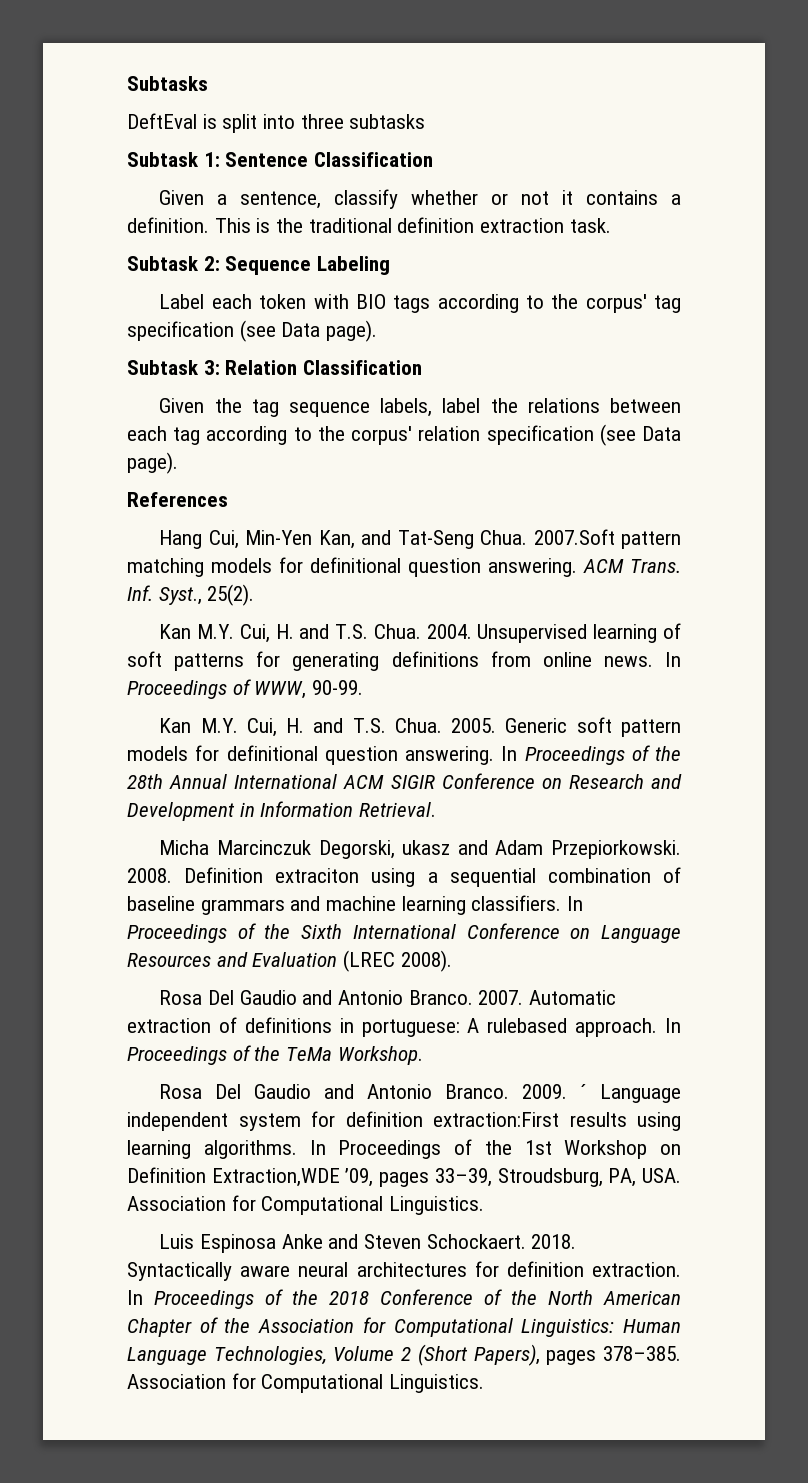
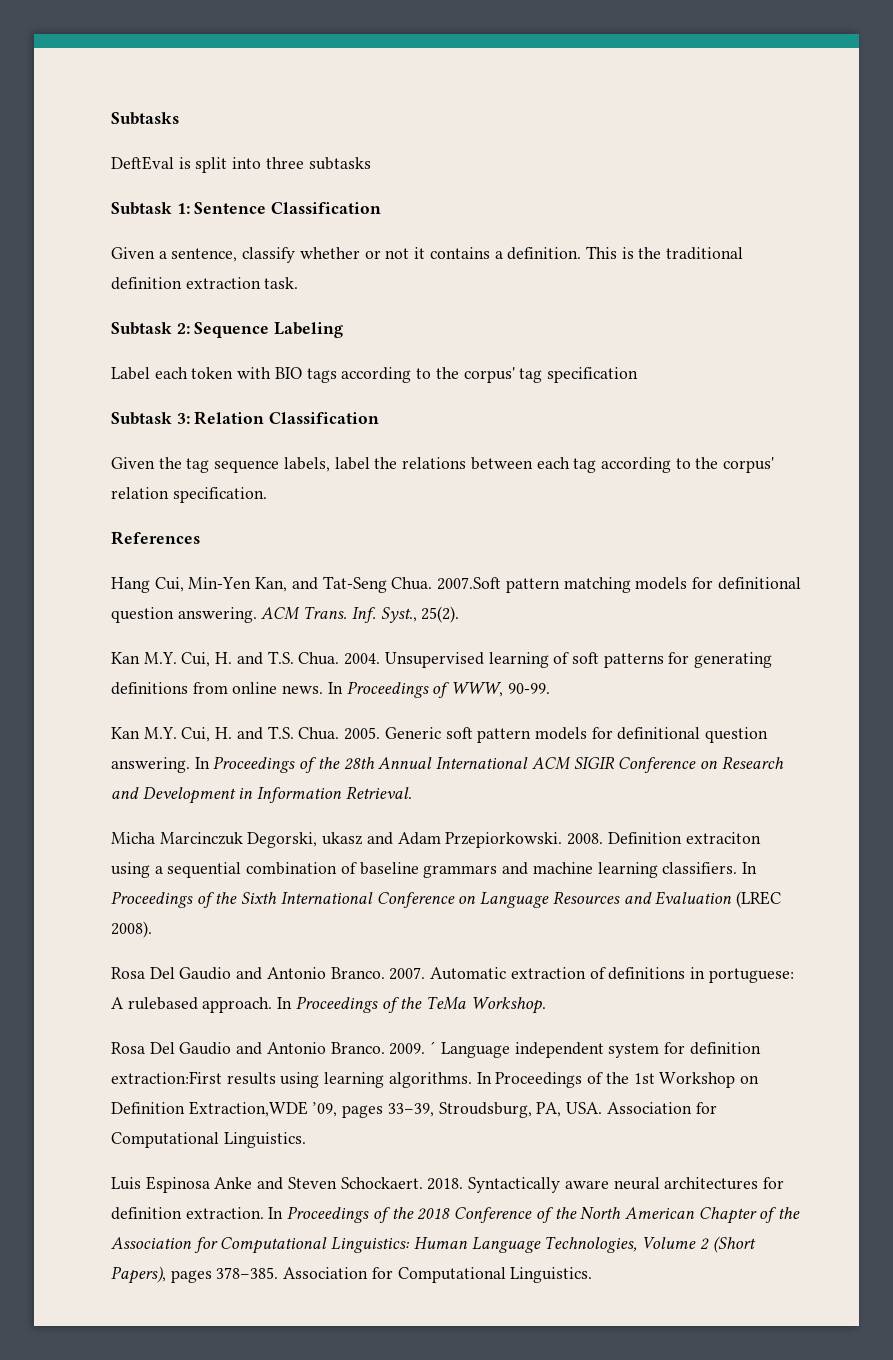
[239,320,378,342] (see Data page). -> (638, 375) none
[486,424,681,446] [127,452,178,474] specification (see Data page). -> [172,487,267,503] specification.

